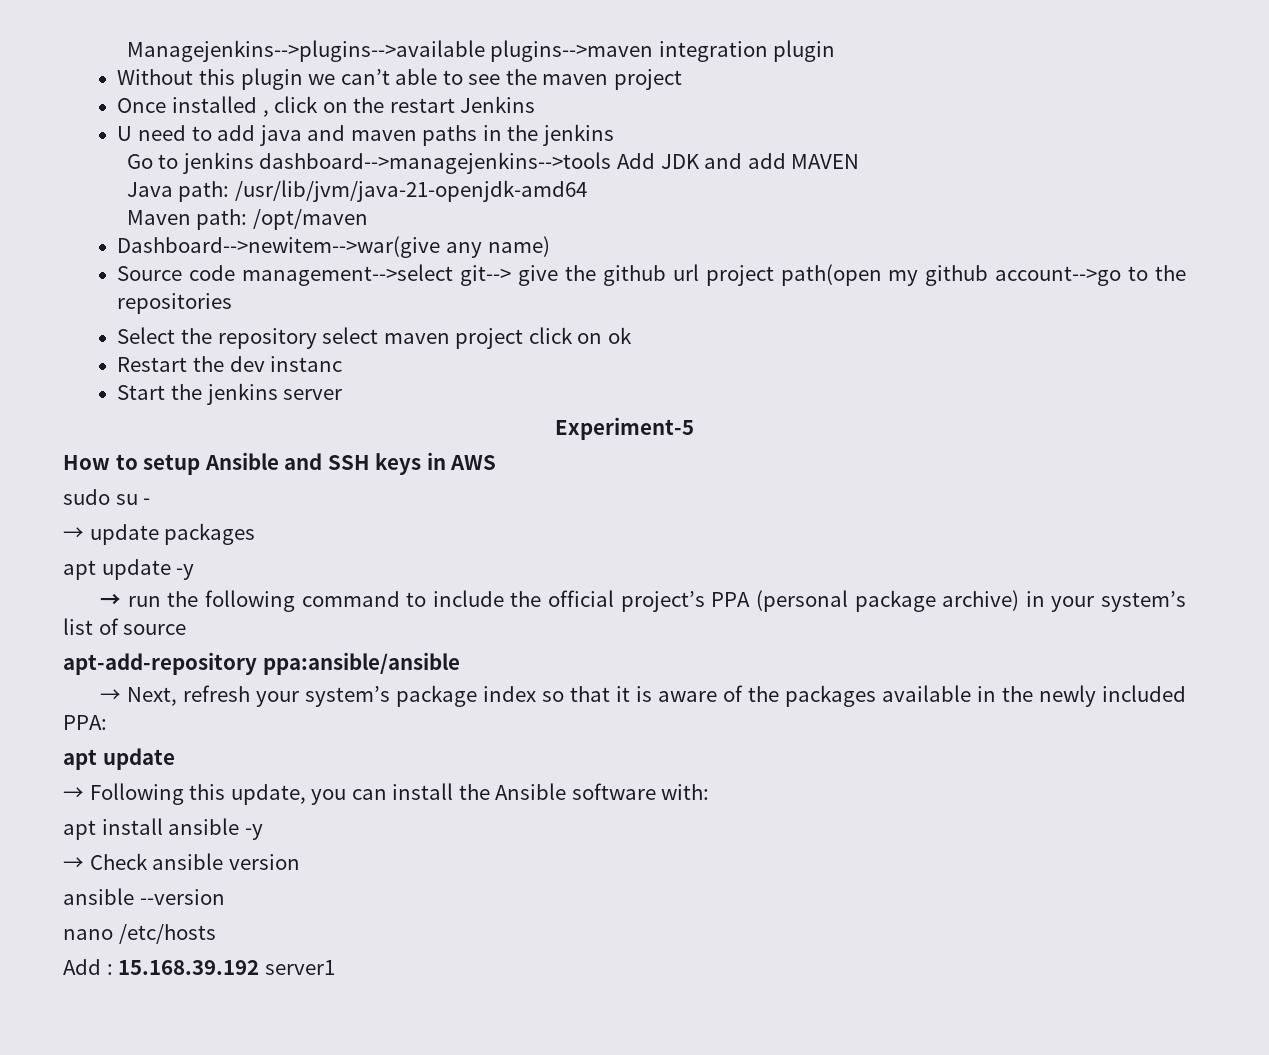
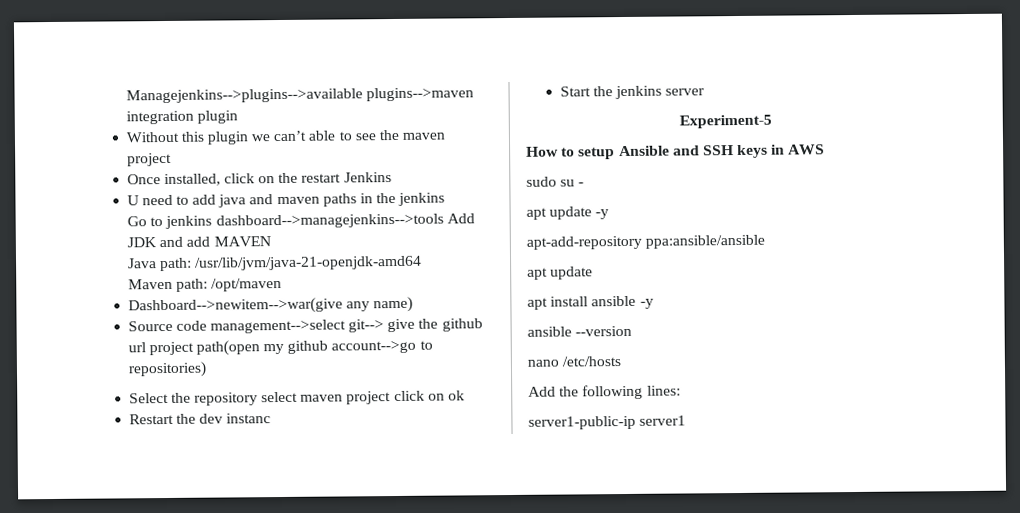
[172,96,269,117] installed , -> [163,173,221,187] installed,
[1155,265,1187,281] [117,293,233,314] the repositories -> [127,361,207,378] repositories)
[63,523,256,545] // → update packages -> (585, 184) none
[100,590,1186,612] [63,618,187,635] [63,652,460,675] [100,685,1187,707] [63,715,107,730] [63,748,175,770] [63,783,710,805] → run the following command to include the official project’s PPA (personal package archive) in your system’s list of source // apt-add-repository ppa:ansible/ansible // → Next, refresh your system’s package index so that it is aware of the packages available in the newly included PPA: // apt update // → Following this update, you can install the Ansible software with: -> [526,234,766,250] [527,266,594,280] apt-add-repository ppa:ansible/ansible // apt update
[63,853,300,870] // → Check ansible version -> (654, 303) none
[106,960,260,975] : 15.168.39.192 -> [559,384,681,400] [528,415,636,430] the following lines: // server1-public-ip

